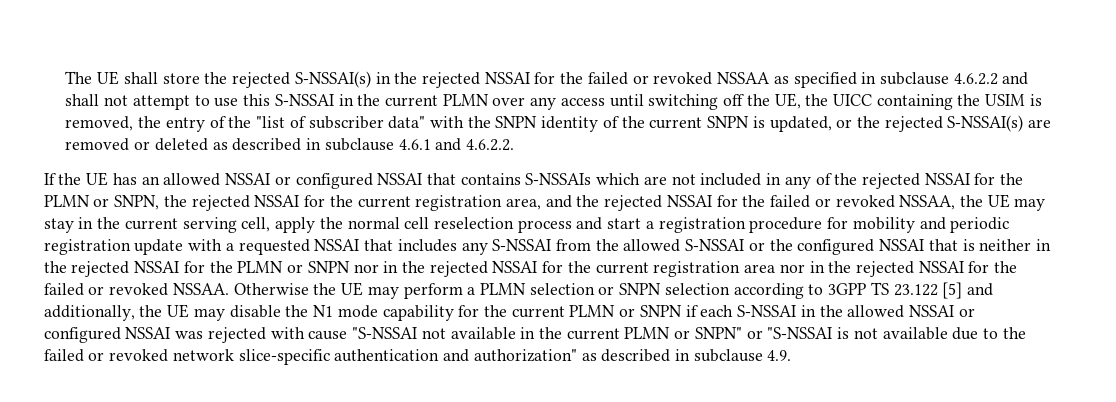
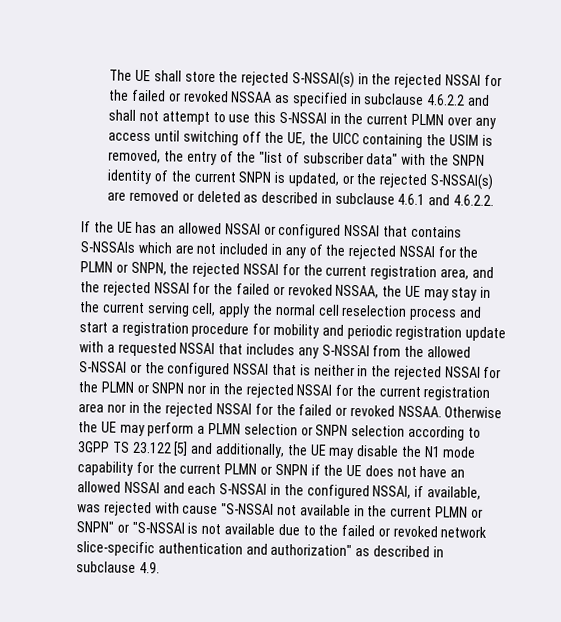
[700,305,975,318] [43,327,171,343] each S-NSSAI in the allowed NSSAI or configured NSSAI -> [323,464,466,478] [77,481,481,500] the UE does not have an allowed NSSAI and each S-NSSAI in the configured NSSAI, if available,

